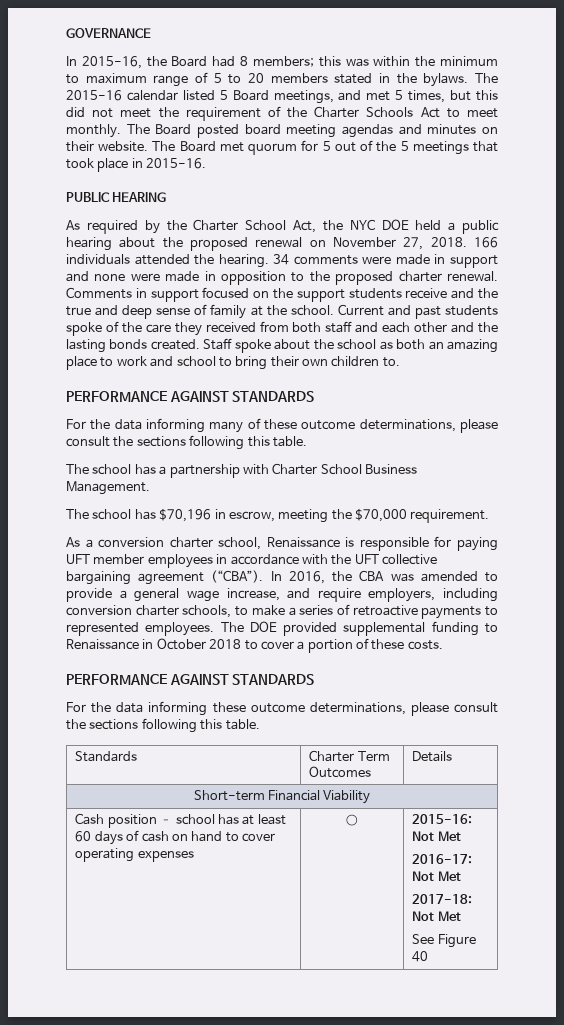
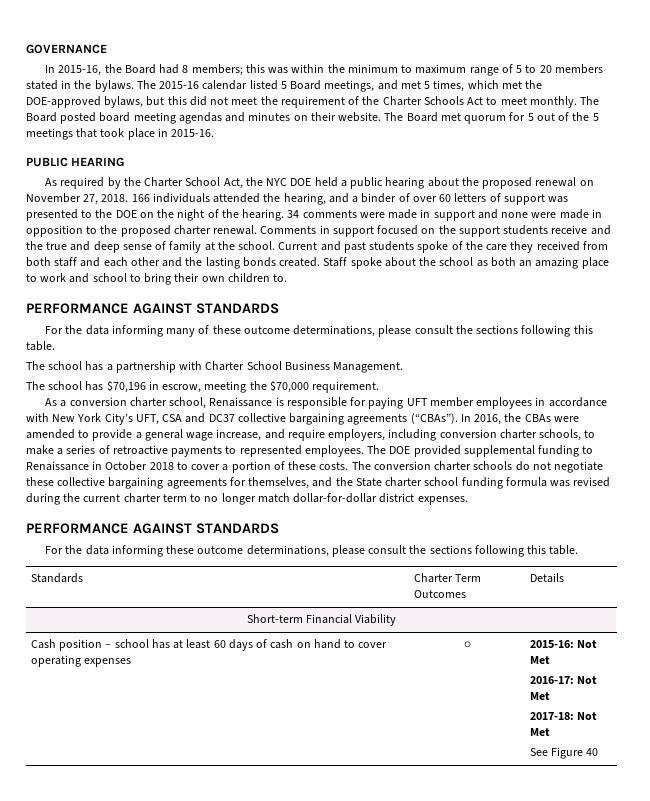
(446, 96) none -> [467,80,543,89] [26,96,144,108] which met the DOE-approved bylaws,
(215, 259) none -> [283,193,569,205] [26,209,239,221] hearing, and a binder of over 60 letters of support was presented to the DOE on the night of the
[331,554,437,565] [66,570,264,585] the UFT collective bargaining agreement (“CBA”). -> [52,413,458,425] New York City’s UFT, CSA and DC37 collective bargaining agreements (“CBAs”).
[359,570,414,582] CBA was -> [524,414,579,422] CBAs were
(443, 645) none -> [351,461,604,473] [26,477,611,489] [26,493,468,505] The conversion charter schools do not negotiate these collective bargaining agreements for themselves, and the State charter school funding formula was revised during the current charter term to no longer match dollar-for-dollar district expenses.

